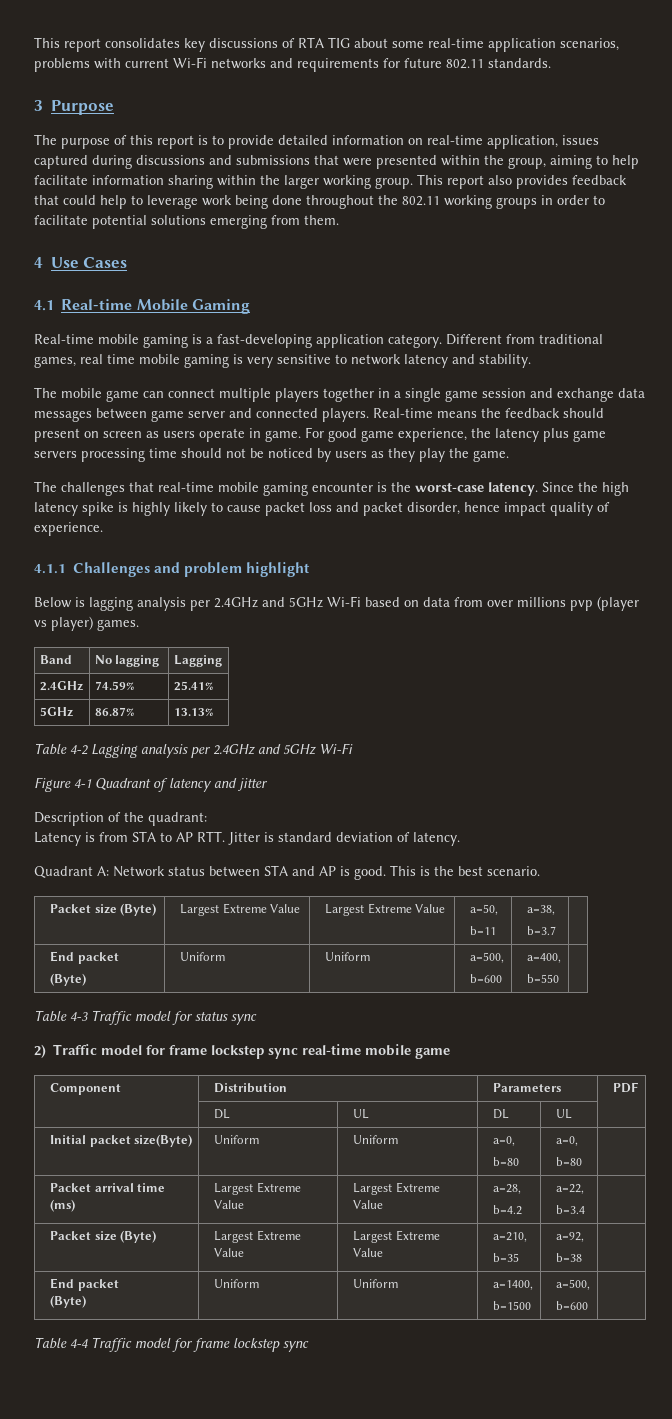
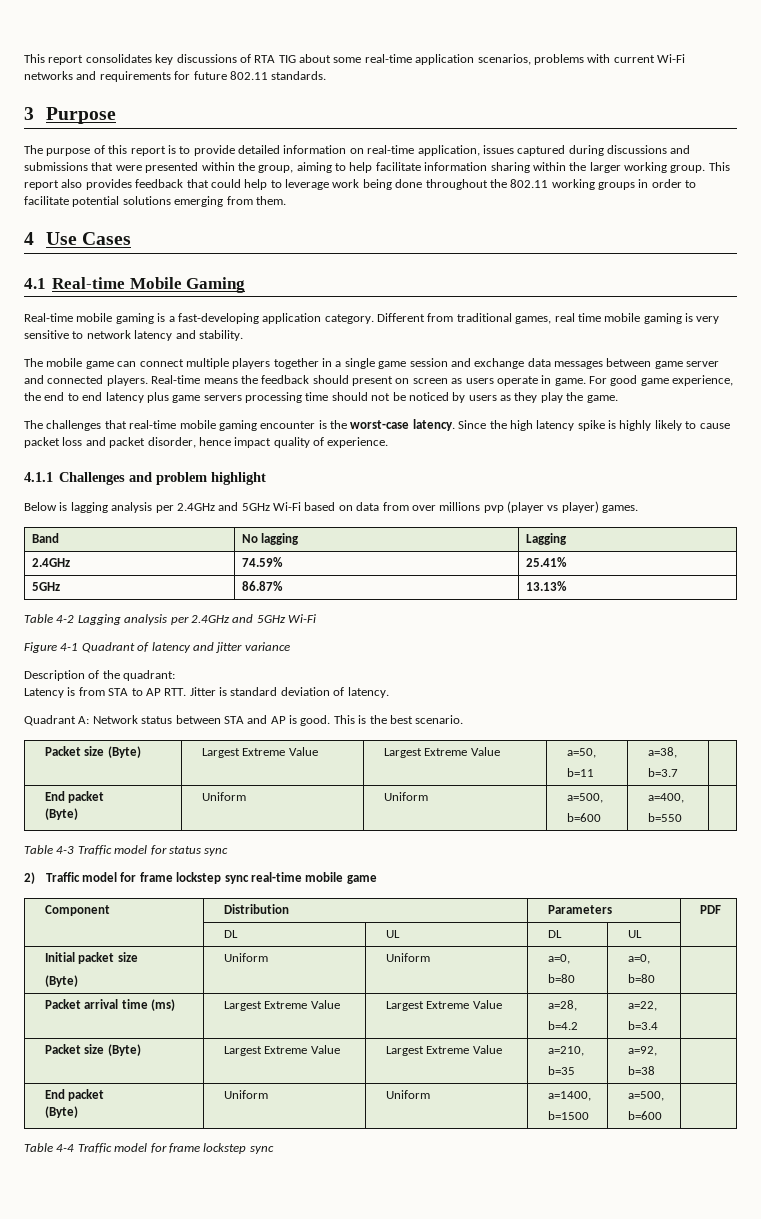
(491, 433) none -> [44,392,103,401] end to end
(268, 784) none -> [244,642,290,651] variance
[134,1134,193,1147] size(Byte) -> [117,952,138,962] [44,975,78,987] size // (Byte)

